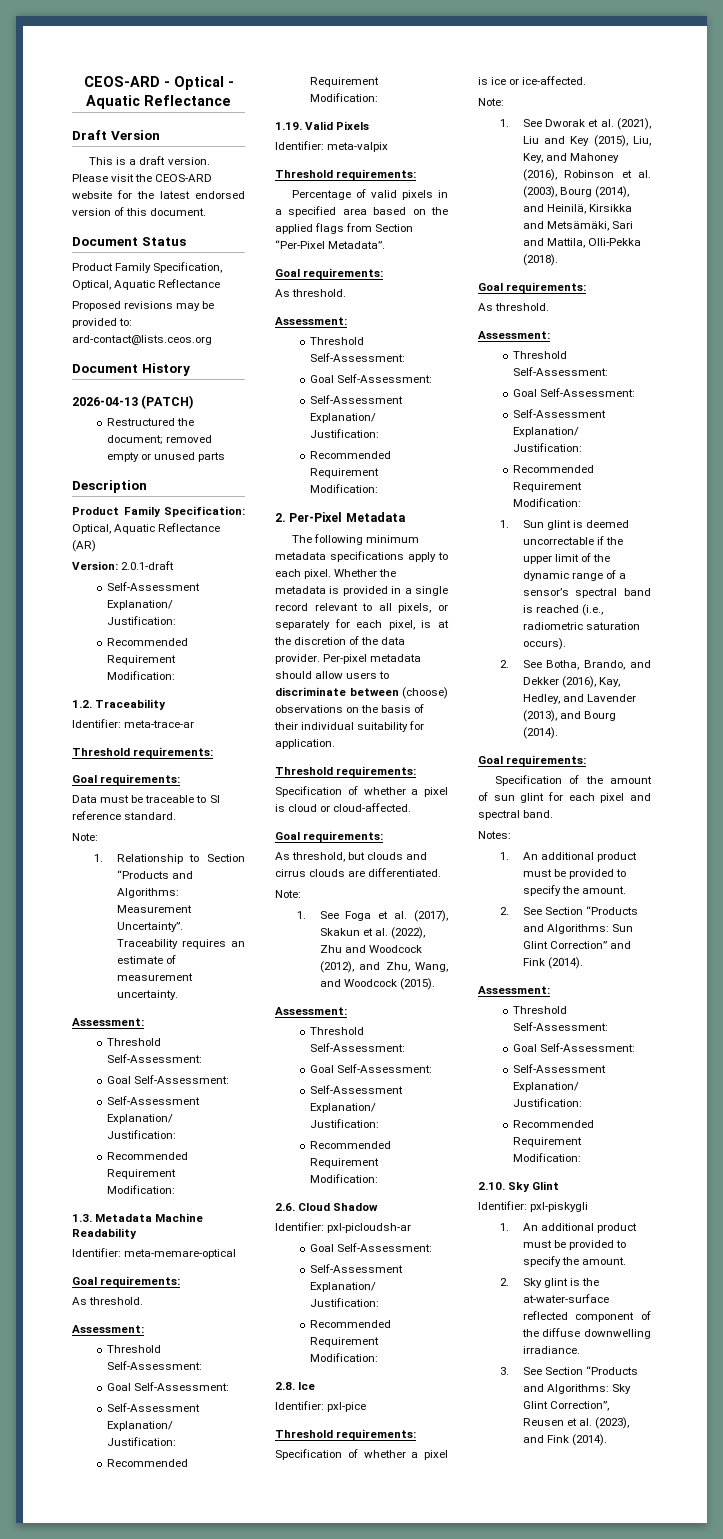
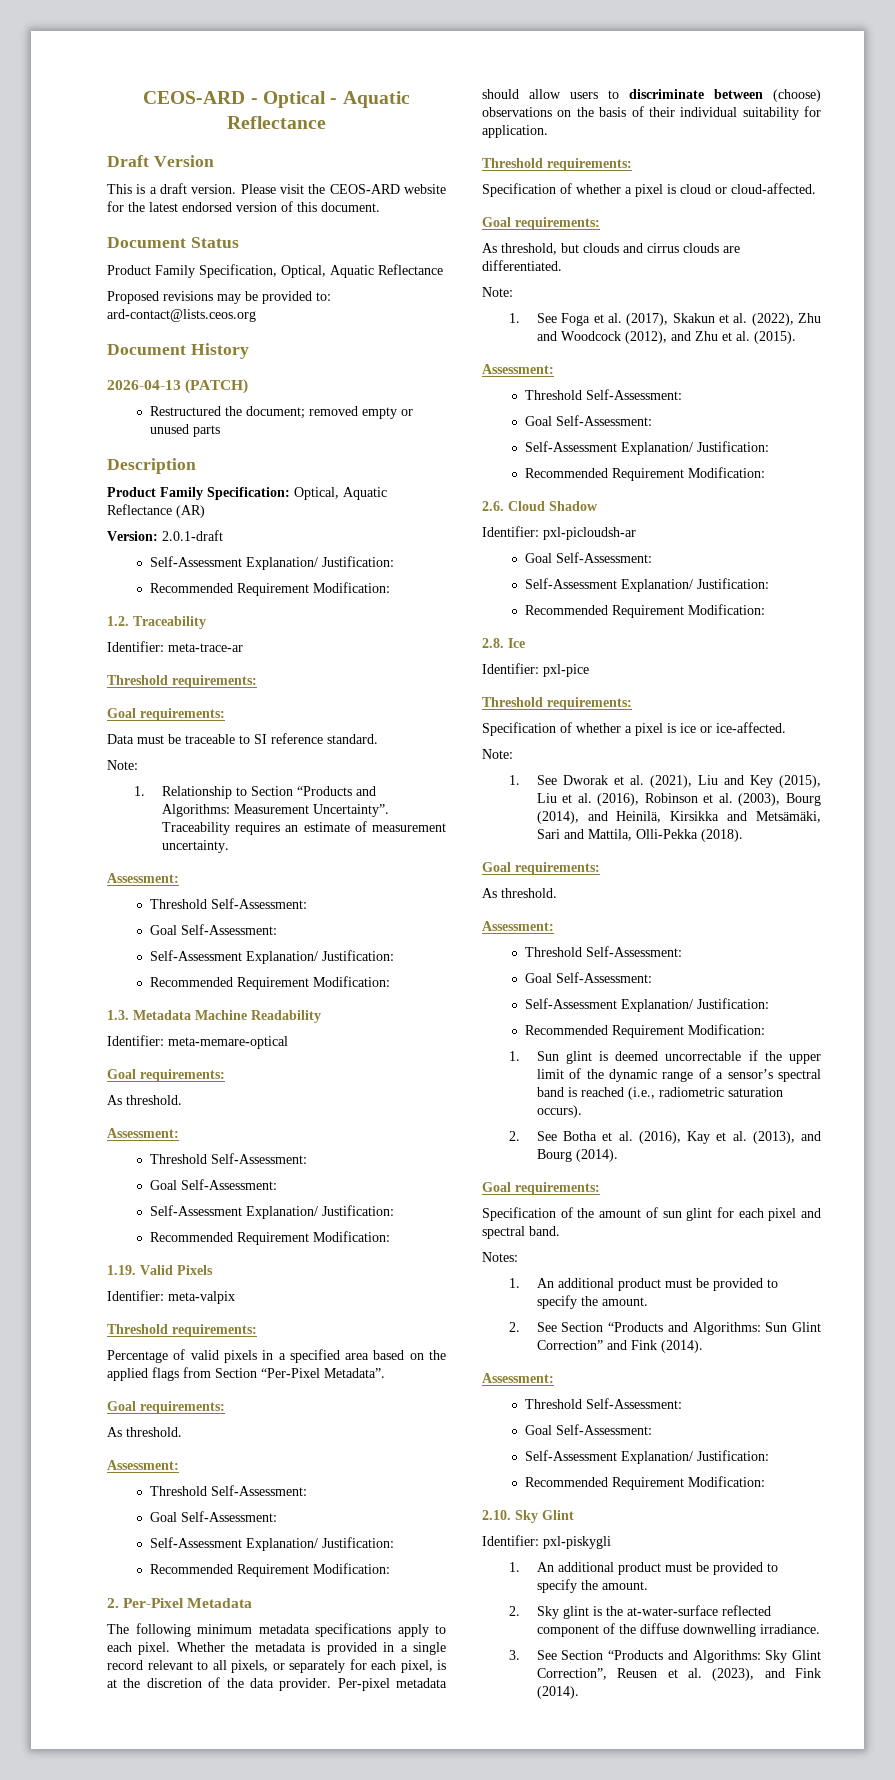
[385,962,448,972] [319,979,397,987] Zhu, Wang, and Woodcock -> [694,331,750,341] Zhu et al.
[633,136,651,146] [522,153,619,163] Liu, Key, and Mahoney -> [536,793,592,803] Liu et al.
[546,660,651,670] [522,676,620,688] [522,694,636,704] Botha, Brando, and Dekker (2016), Kay, Hedley, and Lavender -> [563,1131,747,1144] Botha et al. (2016), Kay et al.

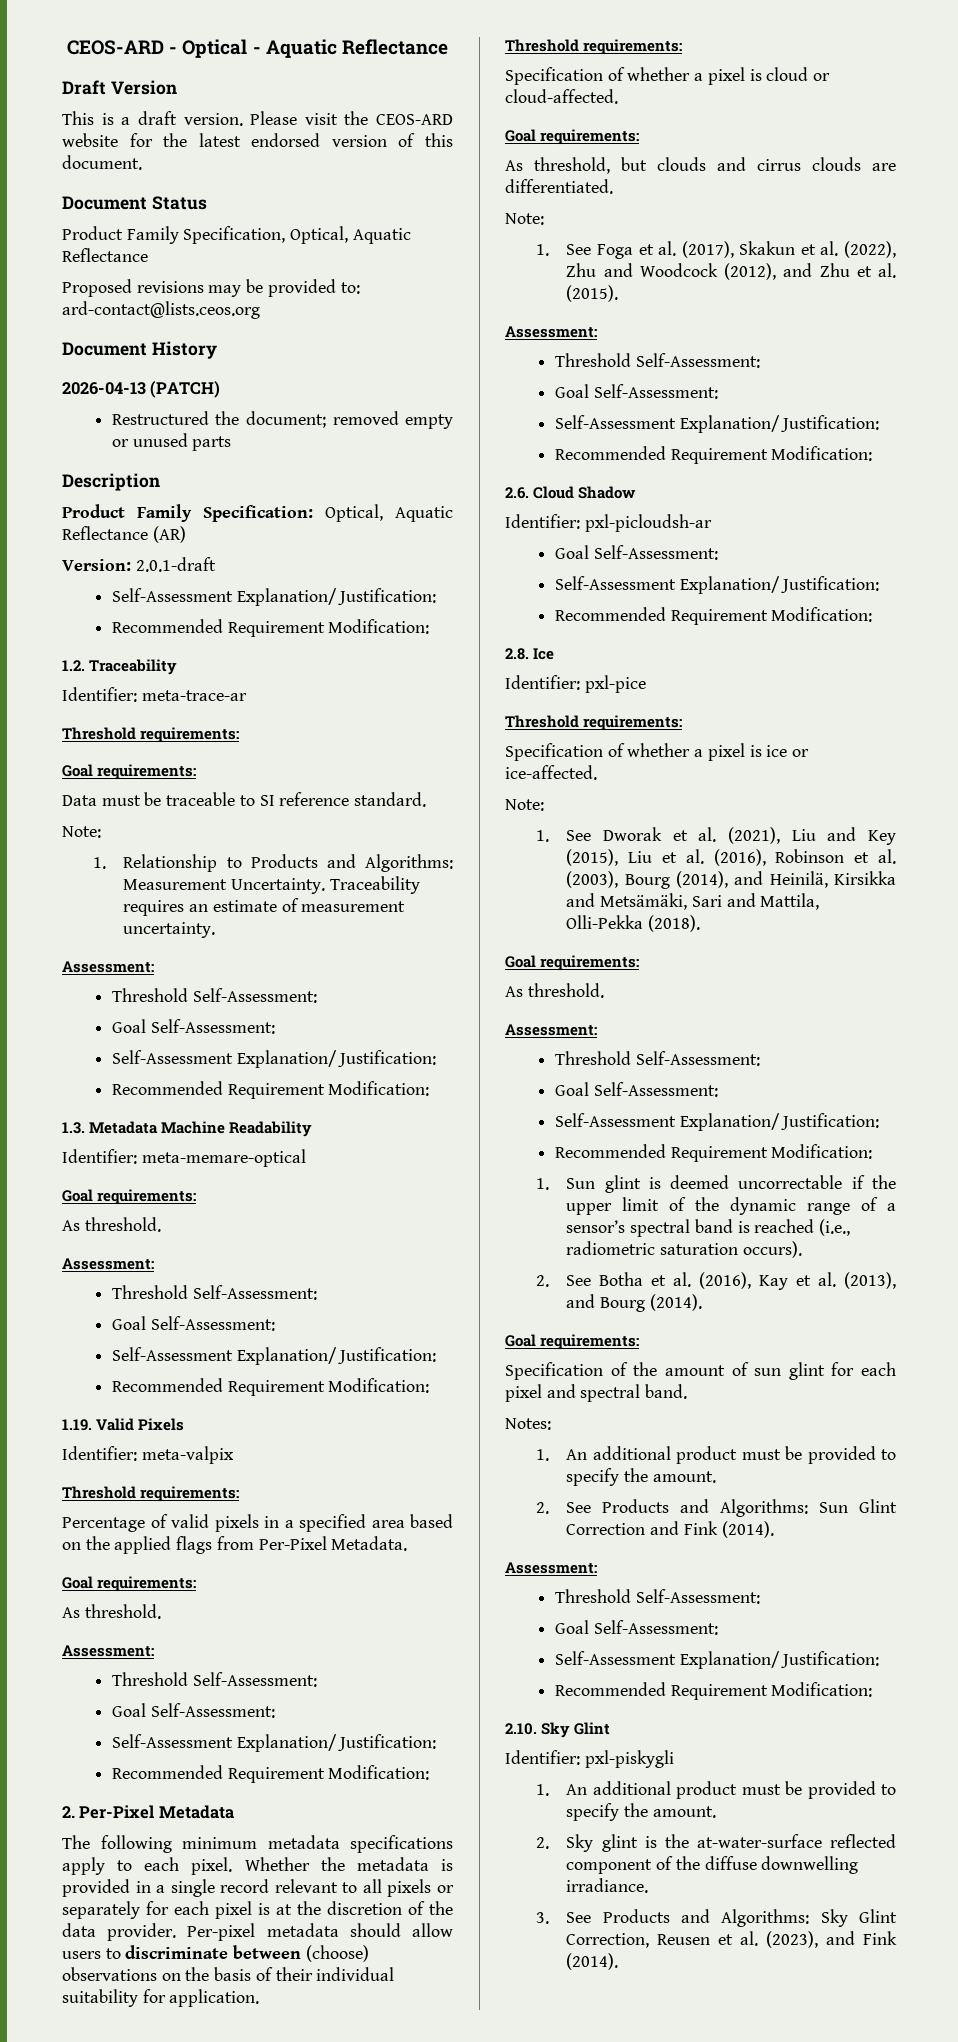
[250,786,352,796] Section “Products -> [250,854,318,868] Products
[312,804,389,817] Uncertainty”. -> [231,878,326,894] Uncertainty.
[215,1368,385,1378] Section “Per-Pixel Metadata”. -> [258,1536,408,1551] Per-Pixel Metadata.
[231,1660,268,1673] pixels, -> [387,1879,432,1897] pixels
[400,1660,433,1673] pixel, -> [215,1901,252,1919] pixel
[561,1322,664,1332] Section “Products -> [602,1499,670,1513] Products
[536,1340,603,1350] Correction” -> [566,1523,646,1535] Correction
[561,1650,664,1660] Section “Products -> [602,1909,670,1923] Products
[536,1668,607,1680] Correction”, -> [566,1933,650,1948] Correction,

